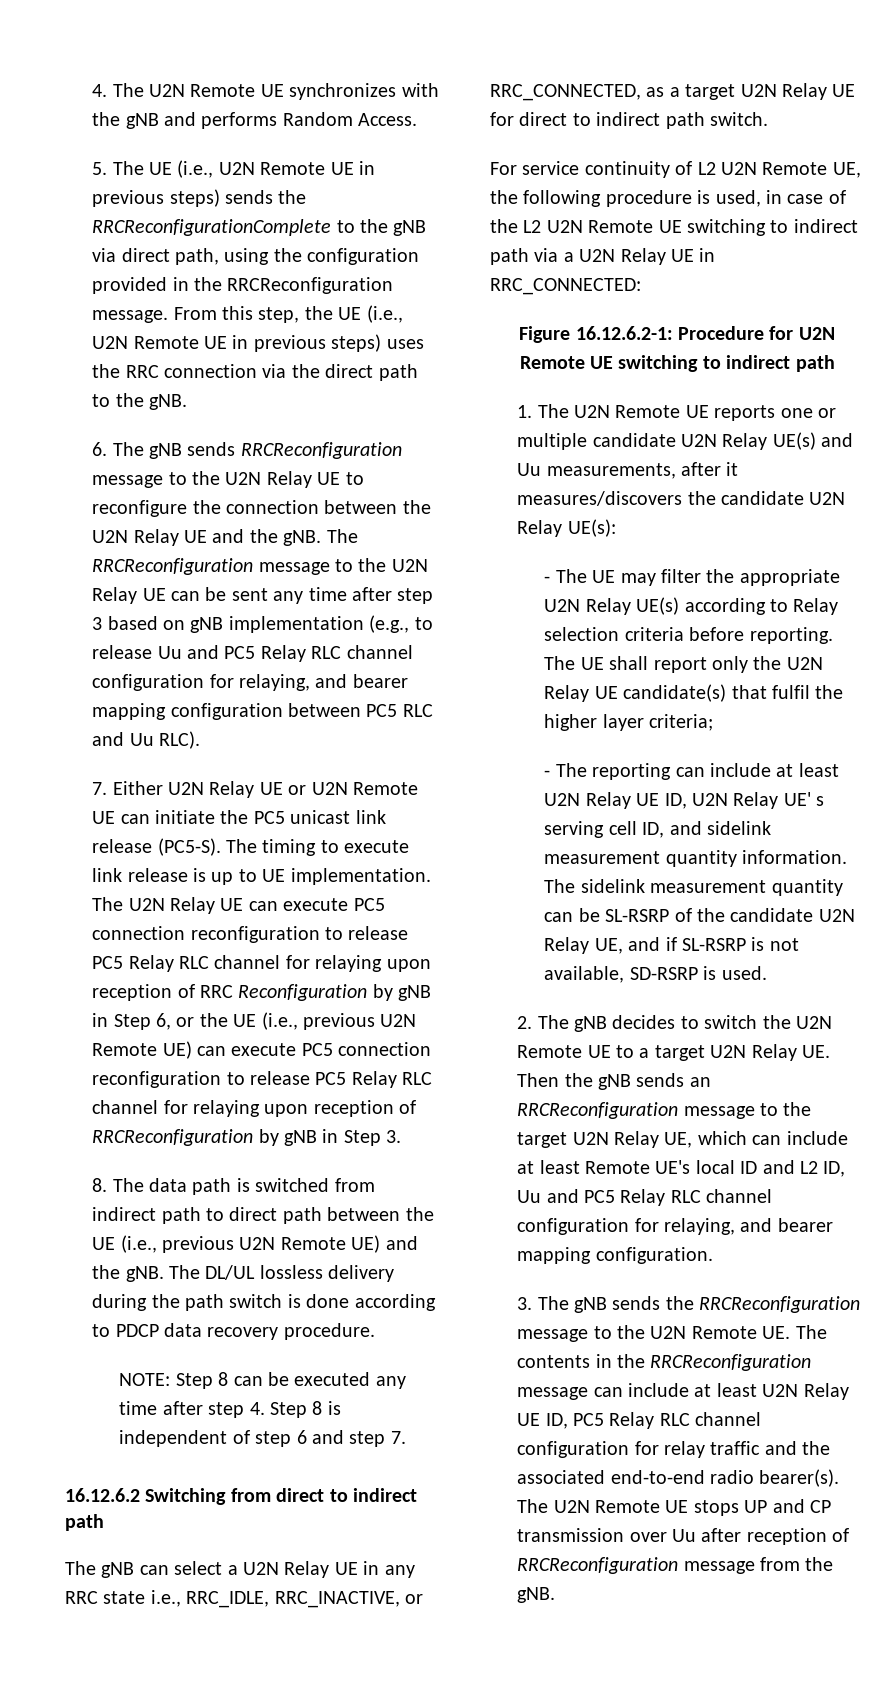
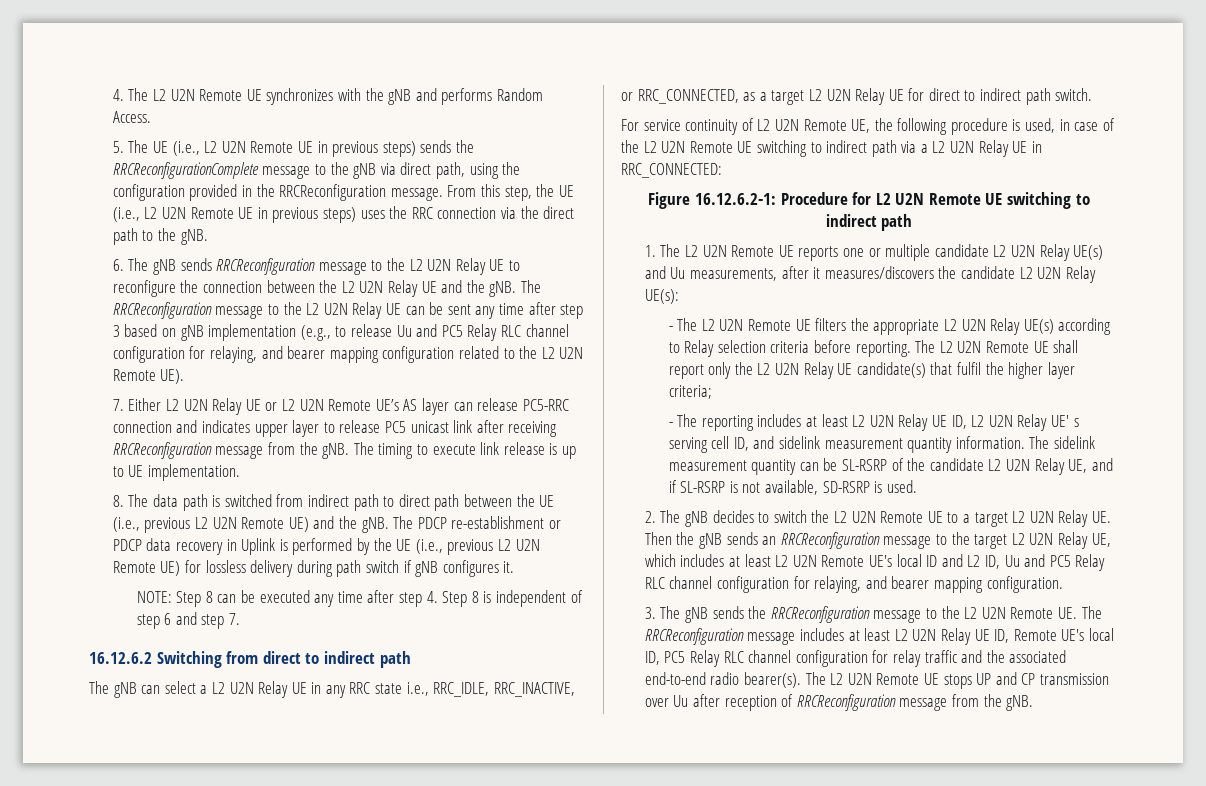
(144, 90) none -> [153,89,167,101] L2
(214, 169) none -> [204,141,218,153] L2
(332, 227) none -> [262,166,311,179] message
(403, 314) none -> [144,207,158,219] L2
(220, 478) none -> [409,259,423,271] L2
(431, 507) none -> [341,281,355,293] L2
(387, 565) none -> [306,303,320,315] L2
[287,703,433,717] [92,731,200,749] between PC5 RLC and Uu RLC). -> [458,346,584,359] [112,369,185,384] related to the L2 U2N Remote UE).
(163, 788) none -> [166,399,180,411] L2
[311,782,418,795] [92,810,386,824] [92,838,221,856] U2N Remote UE can initiate the PC5 unicast link release (PC5-S). -> [281,398,569,415] [112,420,558,437] [112,442,350,459] L2 U2N Remote UE’s AS layer can release PC5-RRC connection and indicates upper layer to release PC5 unicast link after receiving RRCReconfiguration message from the gNB.
[92,897,385,914] [92,926,409,943] [92,955,431,972] [92,984,432,1001] [92,1012,417,1030] [92,1041,432,1059] [92,1071,433,1088] [92,1100,417,1117] [92,1129,402,1146] The U2N Relay UE can execute PC5 connection reconfiguration to release PC5 Relay RLC channel for relaying upon reception of RRC Reconfiguration by gNB in Step 6, or the UE (i.e., previous U2N Remote UE) can execute PC5 connection reconfiguration to release PC5 Relay RLC channel for relaying upon reception of RRCReconfiguration by gNB in Step 3. -> (241, 472) none
(234, 1244) none -> [195,517,209,529] L2
[205,1265,256,1280] DL/UL -> [417,516,561,529] [112,538,540,555] [112,560,202,576] PDCP re-establishment or PDCP data recovery in Uplink is performed by the UE (i.e., previous L2 U2N Remote UE) for
[151,1294,180,1308] the -> (333, 568) none
[287,1294,436,1311] [92,1323,375,1340] is done according to PDCP data recovery procedure. -> [403,560,515,577] if gNB configures it.
(238, 1570) none -> [211,682,225,694] L2
(736, 92) none -> [808,89,822,101] L2
(574, 257) none -> [932,141,946,153] L2
(794, 333) none -> [875,193,891,205] L2
(569, 411) none -> [685,245,699,257] L2
(676, 440) none -> [993,245,1007,257] L2
(804, 498) none -> [1019,267,1033,279] L2
[592,569,701,586] UE may filter -> [701,318,847,331] L2 U2N Remote UE filters
(840, 577) none -> [943,319,957,331] L2
(576, 663) none -> [939,341,1029,353] L2 U2N Remote
(782, 663) none -> [757,363,771,375] L2
[675,763,839,777] [544,792,687,809] can include at least U2N Relay UE ID, -> [757,414,985,431] includes at least L2 U2N Relay UE ID, L2
(814, 915) none -> [988,459,1002,471] L2
(791, 1022) none -> [833,511,847,523] L2
(705, 1053) none -> [1012,511,1026,523] L2
(568, 1140) none -> [1011,533,1025,545] L2
[752,1131,848,1145] [517,1160,580,1174] can include at least -> [680,554,817,567] includes at least L2 U2N
(645, 1332) none -> [964,607,978,619] L2
[517,1354,812,1371] [517,1383,849,1400] [517,1413,568,1429] contents in the RRCReconfiguration message can include at least U2N Relay UE ID, -> [644,628,1114,645] [644,651,660,665] RRCReconfiguration message includes at least L2 U2N Relay UE ID, Remote UE's local ID,
(549, 1506) none -> [830,673,844,685] L2

